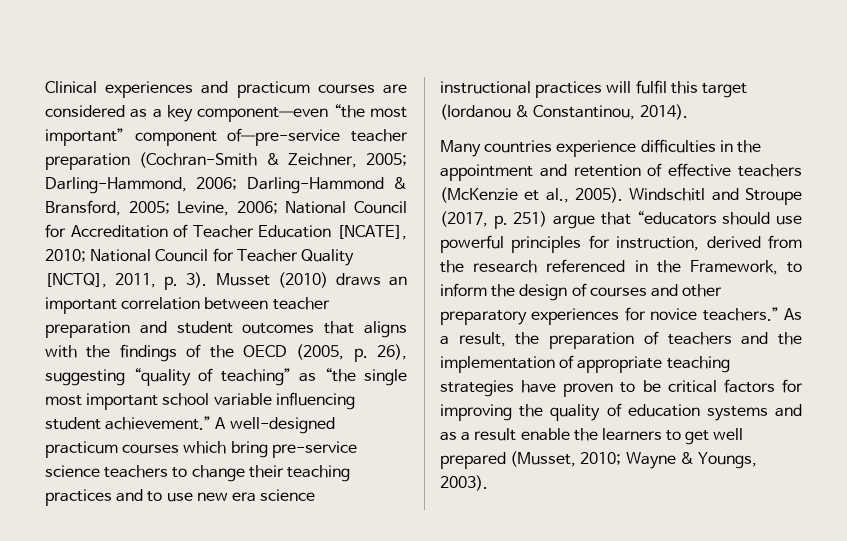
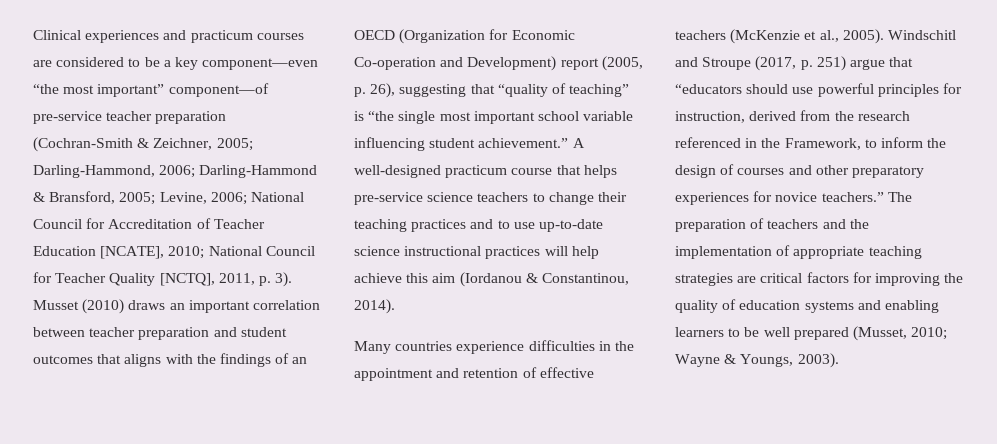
[130,108,148,118] as -> [128,57,160,67] to be
[134,128,341,146] component of—pre-service -> [168,83,269,97] [33,111,102,124] component—of pre-service
[209,345,287,358] the OECD -> [292,357,308,364] [354,29,575,44] [354,56,599,71] an OECD (Organization for Economic Co-operation and Development) report
(125, 377) none -> [470,84,495,94] that
[299,372,316,382] as -> [354,111,364,121] is
[122,441,268,458] courses which bring -> [511,165,617,178] course that helps
[196,492,256,502] new era -> [538,219,603,232] up-to-date
[635,80,747,98] fulfil this target -> [571,246,599,259] [354,273,456,283] help achieve this aim
[784,308,802,320] [440,332,540,347] As a result, the -> [887,192,912,202] The
[521,380,661,397] have proven to be -> [737,276,757,283] are
[440,428,598,441] as a result enable the -> [884,300,939,313] enabling
[685,430,710,445] get -> [744,327,760,337] be

